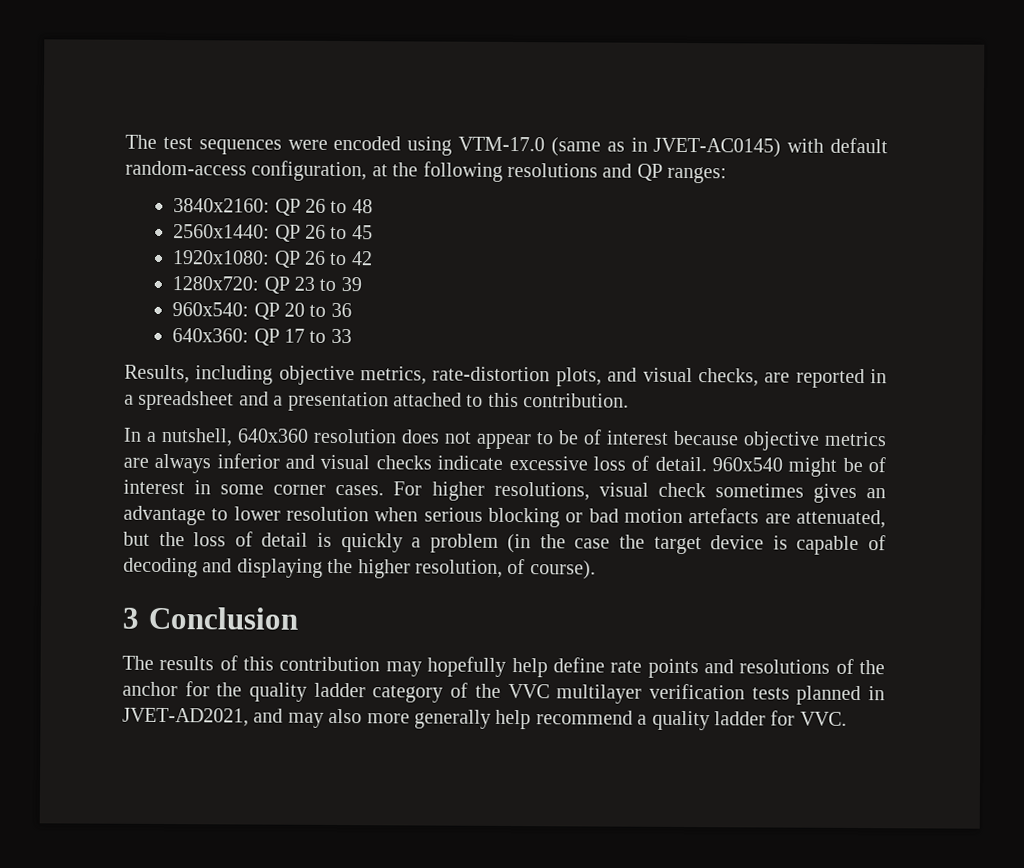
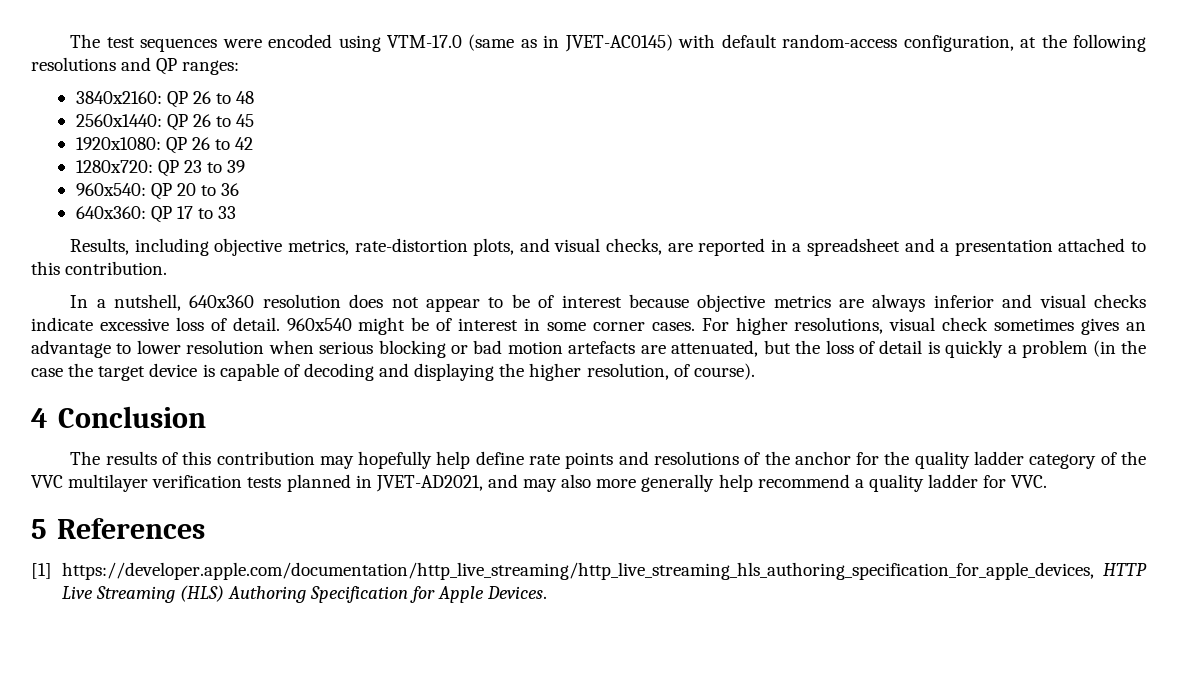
[122,607,139,629] 3 -> [31,408,48,428] 4
(847, 718) none -> [31,518,205,539] [31,562,1147,580] [61,585,548,603] // 5 References // [1] https://developer.apple.com/documentation/http_live_streaming/http_live_streaming_hls_authoring_specification_for_apple_devices, HTTP Live Streaming (HLS) Authoring Specification for Apple Devices.

